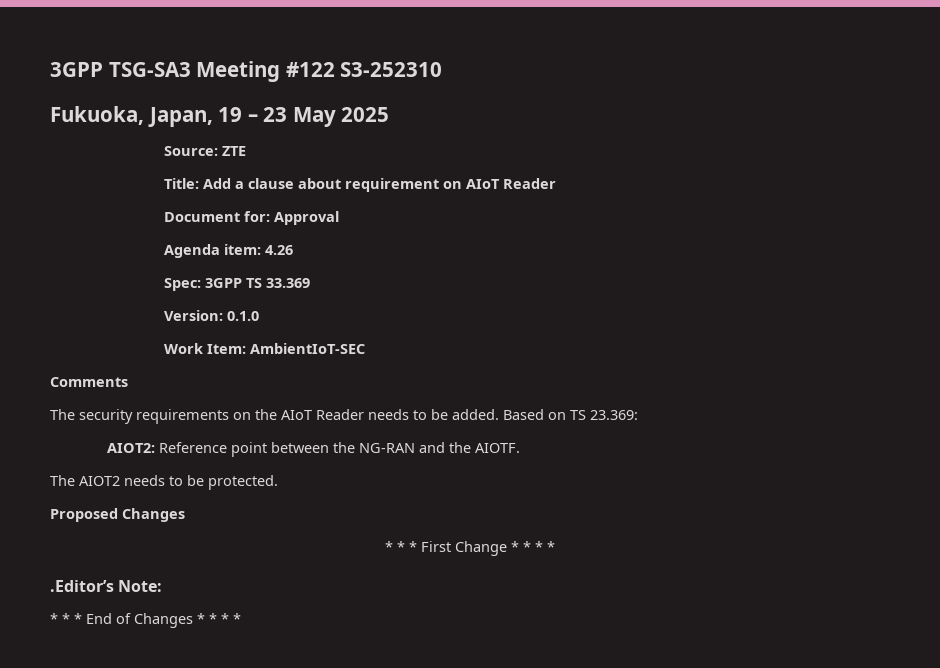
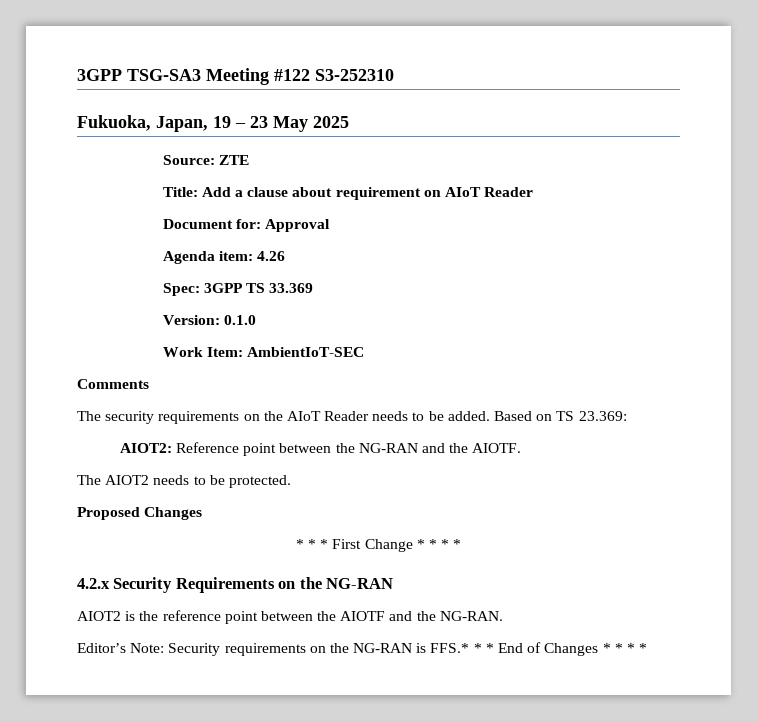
[50,580,163,592] [50,613,58,624] .Editor’s Note: // * -> [77,577,394,593] [77,610,503,624] [77,643,470,656] 4.2.x Security Requirements on the NG-RAN // AIOT2 is the reference point between the AIOTF and the NG-RAN. // Editor’s Note: Security requirements on the NG-RAN is FFS.*

